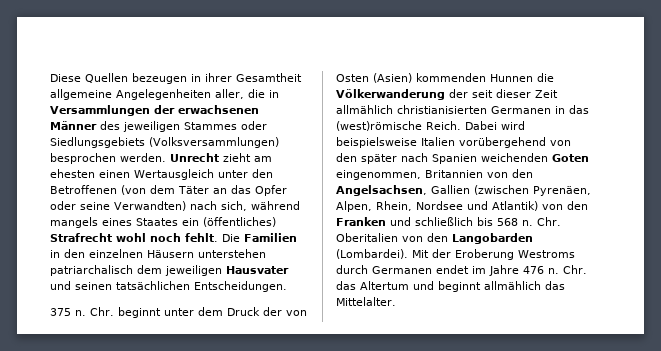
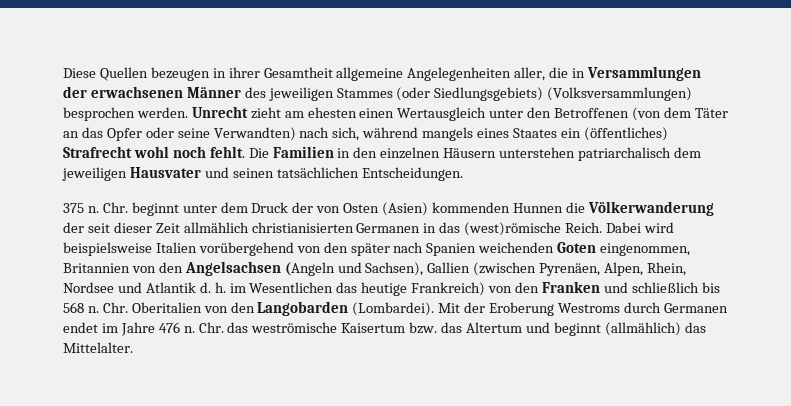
[241,121,267,130] [50,137,145,148] oder Siedlungsgebiets -> [396,87,544,101] (oder Siedlungsgebiets)
[336,185,427,196] Angelsachsen, -> [184,261,424,276] Angelsachsen (Angeln und Sachsen),
[492,201,538,211] Atlantik) -> [145,282,486,296] Atlantik d. h. im Wesentlichen das heutige Frankreich)
(356, 285) none -> [251,322,463,334] weströmische Kaisertum bzw. das
[484,281,541,290] allmählich -> [604,322,681,336] (allmählich)

